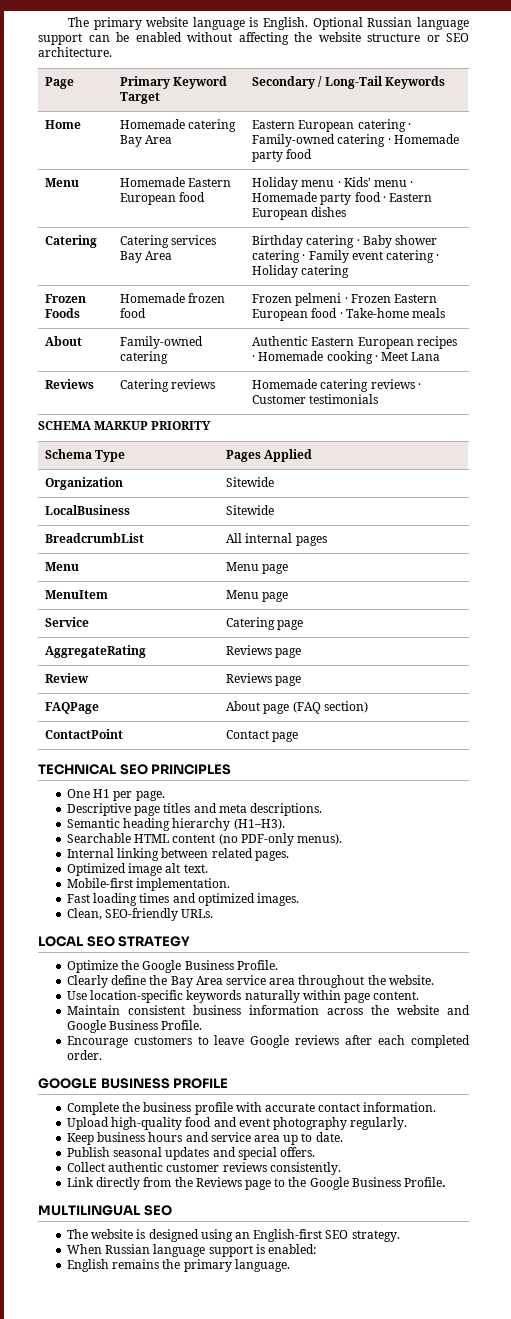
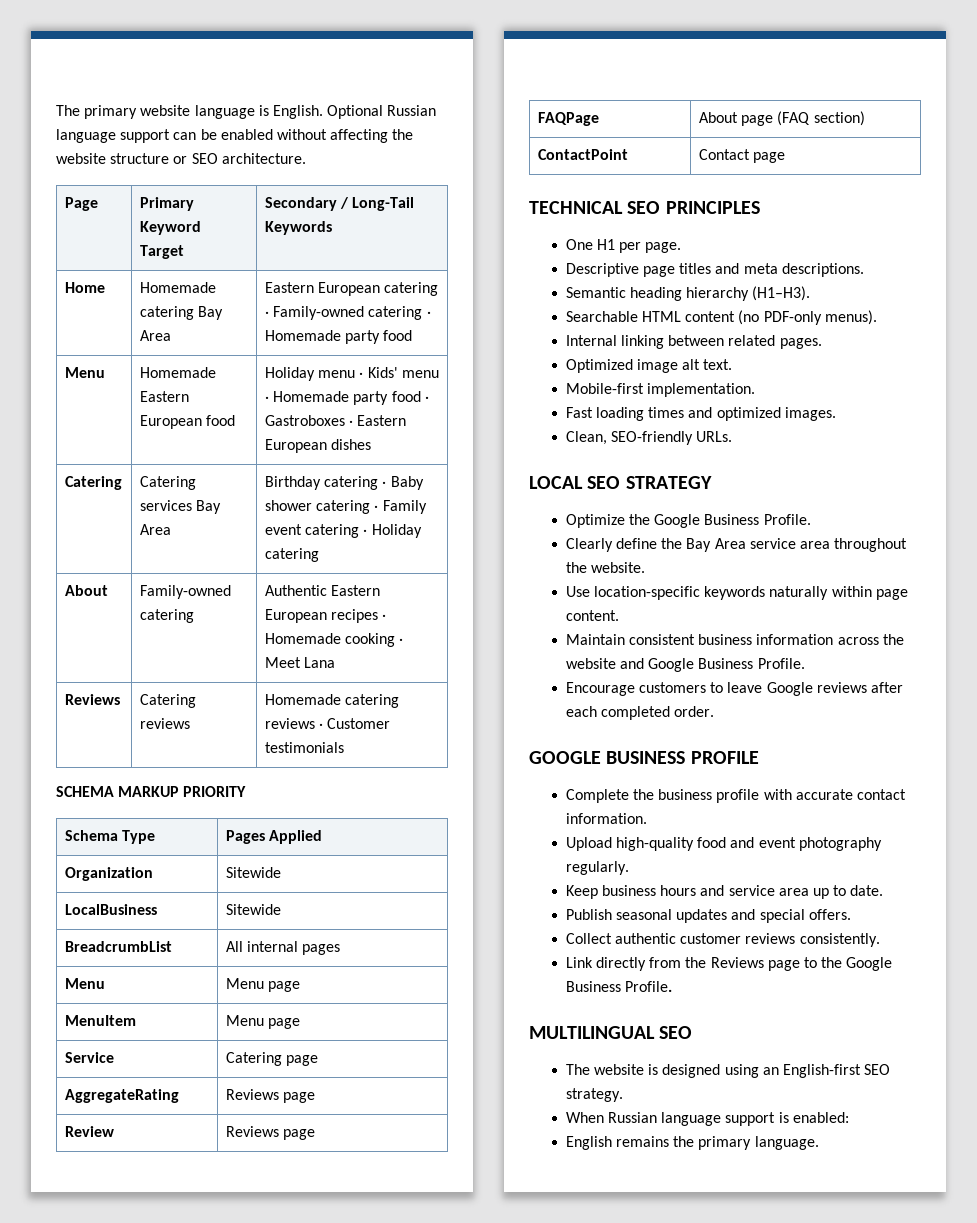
(386, 199) none -> [264,415,354,426] Gastroboxes ·
[45,294,87,303] [45,308,81,318] [120,293,226,303] [120,308,147,318] [252,293,437,306] [252,308,445,321] // Frozen Foods | Homemade frozen food | Frozen pelmeni · Frozen Eastern European food · Take-home meals -> (319, 555) none

